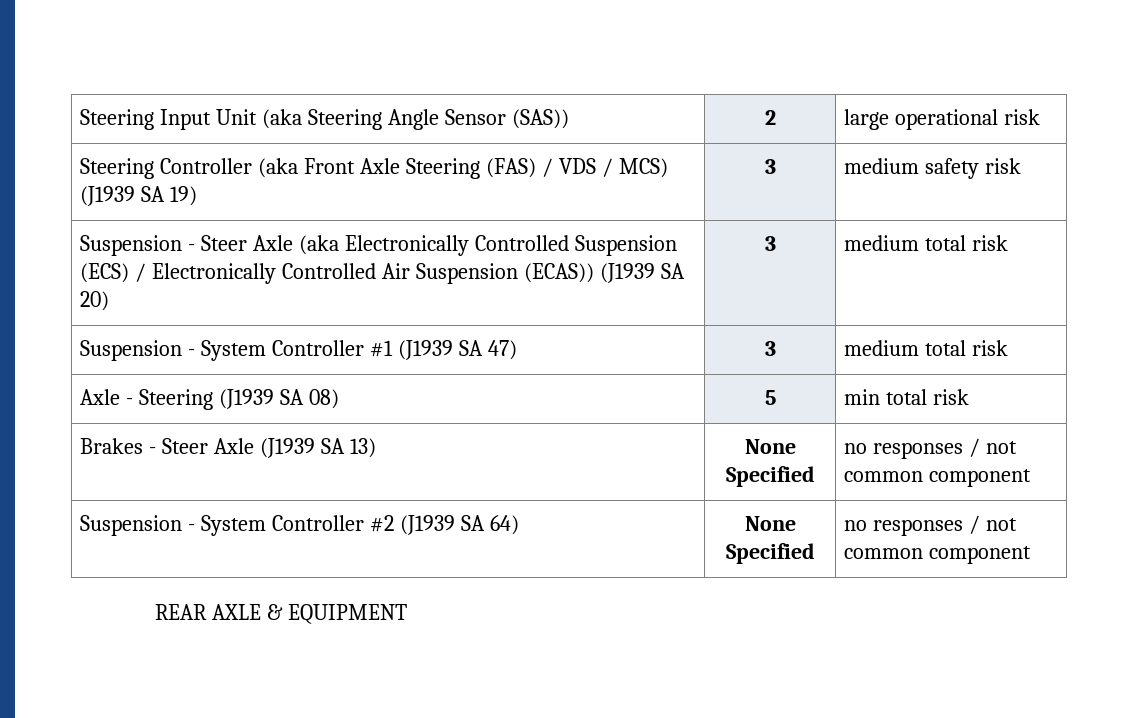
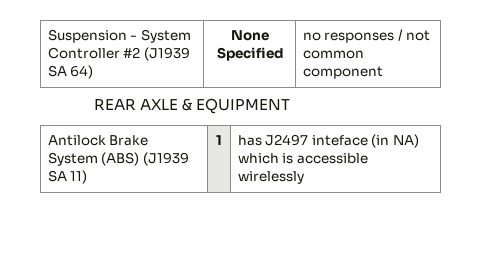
[80,109,569,130] [764,110,776,125] [844,109,1041,130] [80,158,668,179] [80,186,198,206] [764,159,776,174] [844,158,1022,179] [80,235,677,256] [80,263,685,284] [80,291,110,311] [764,236,776,251] [844,235,1009,251] [80,340,517,361] [764,341,776,356] [844,340,1009,356] [80,389,339,410] [764,390,776,405] [844,389,970,405] [80,438,376,458] [744,439,796,454] [725,466,815,487] [844,438,1018,459] [844,469,1032,487] Steering Input Unit (aka Steering Angle Sensor (SAS)) | 2 | large operational risk // Steering Controller (aka Front Axle Steering (FAS) / VDS / MCS) (J1939 SA 19) | 3 | medium safety risk // Suspension - Steer Axle (aka Electronically Controlled Suspension (ECS) / Electronically Controlled Air Suspension (ECAS)) (J1939 SA 20) | 3 | medium total risk // Suspension - System Controller #1 (J1939 SA 47) | 3 | medium total risk // Axle - Steering (J1939 SA 08) | 5 | min total risk // Brakes - Steer Axle (J1939 SA 13) | None Specified | no responses / not common component // -> (47, 36) none
(408, 614) none -> [47,135,149,146] [47,152,189,166] [47,170,88,184] [216,135,222,145] [237,134,420,148] [237,153,368,164] [237,171,304,184] // Antilock Brake System (ABS) (J1939 SA 11) | 1 | has J2497 inteface (in NA) which is accessible wirelessly

